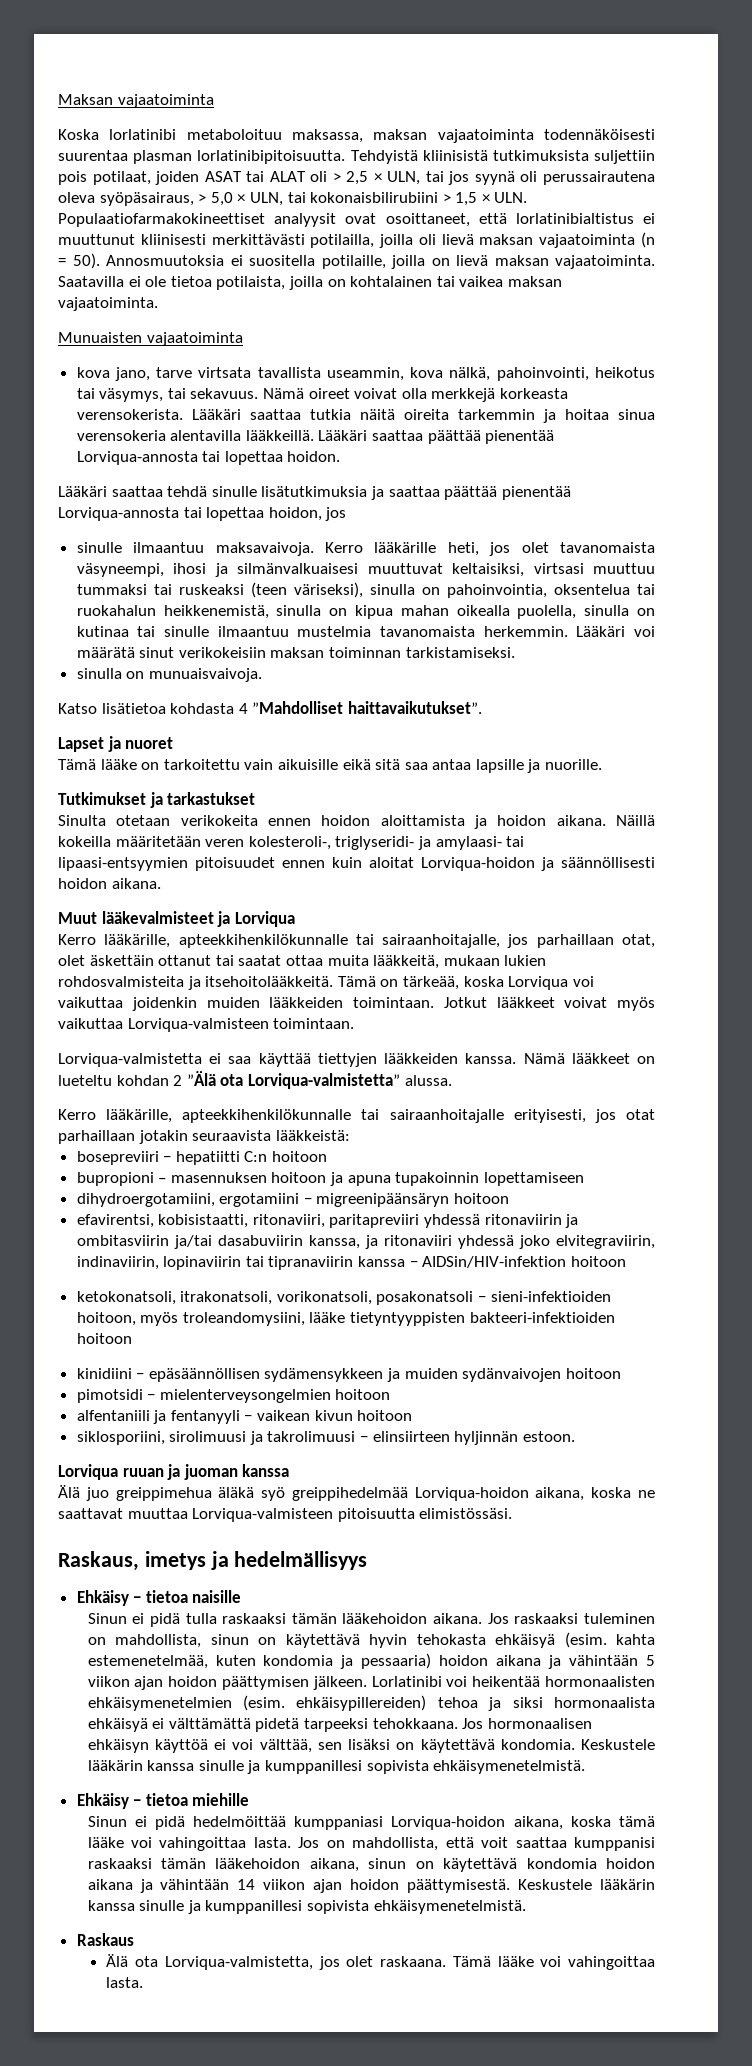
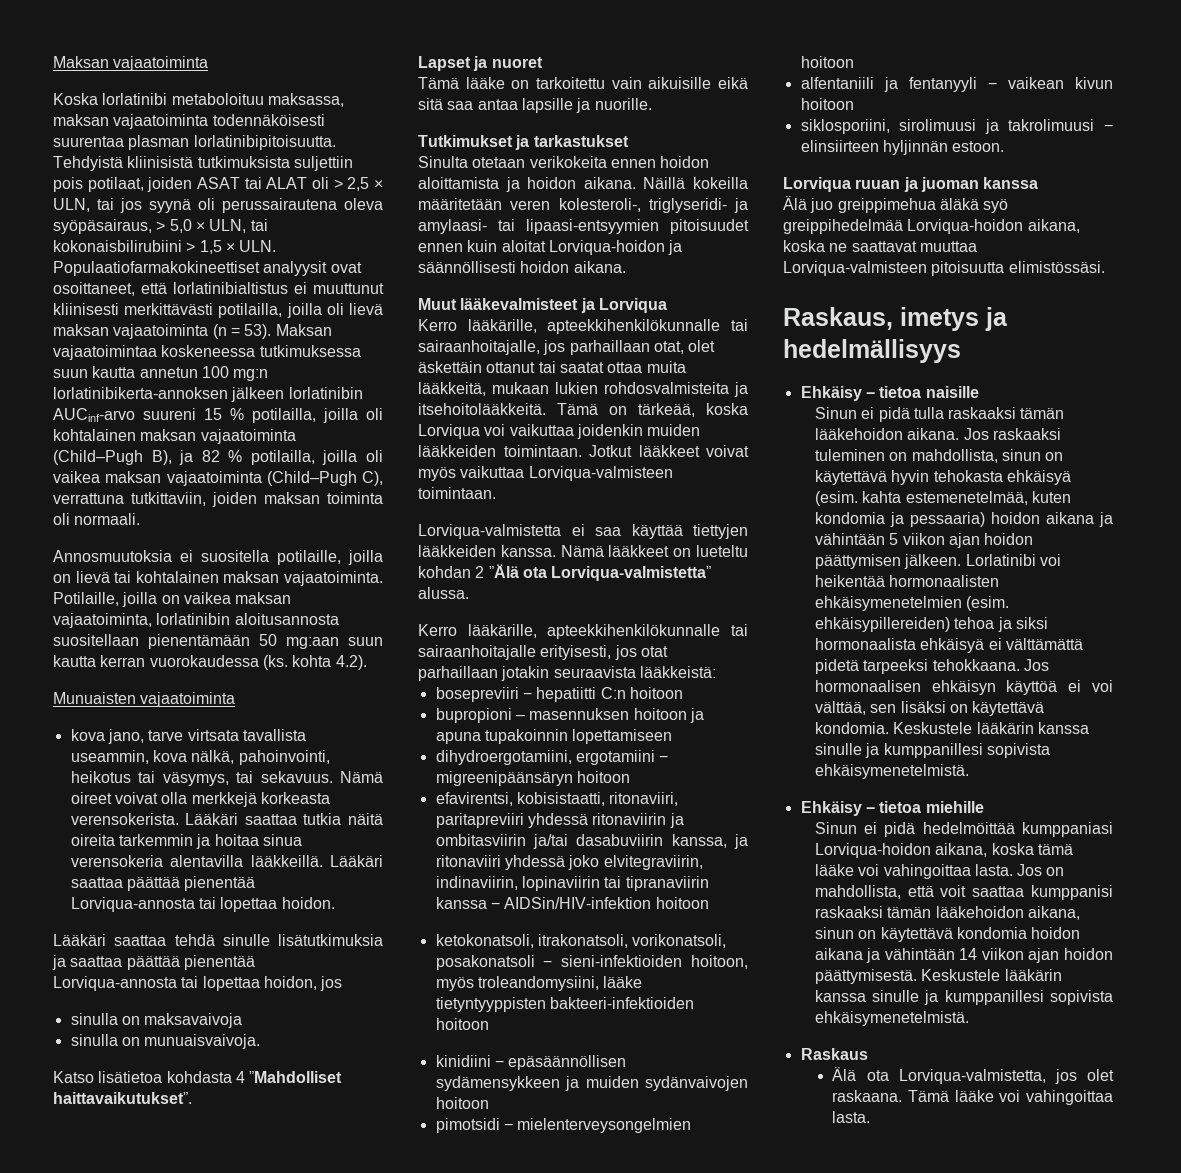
[72,253,100,269] 50). -> [244,324,332,339] [53,345,361,360] [53,366,269,381] [53,387,363,402] [53,408,383,423] [53,429,296,444] [53,450,383,465] [53,471,383,486] [53,492,383,507] [53,513,141,525] 53). Maksan vajaatoimintaa koskeneessa tutkimuksessa suun kautta annetun 100 mg:n lorlatinibikerta-annoksen jälkeen lorlatinibin AUCinf-arvo suureni 15 % potilailla, joilla oli kohtalainen maksan vajaatoiminta (Child–Pugh B), ja 82 % potilailla, joilla oli vaikea maksan vajaatoiminta (Child–Pugh C), verrattuna tutkittaviin, joiden maksan toiminta oli normaali. //
[494,255,655,269] [58,276,562,290] [58,297,158,311] maksan vajaatoiminta. Saatavilla ei ole tietoa potilaista, joilla on kohtalainen tai vaikea maksan vajaatoiminta. -> [114,571,383,586] [53,592,292,607] [53,613,339,628] [53,634,383,649] [53,655,367,670] tai kohtalainen maksan vajaatoiminta. Potilaille, joilla on vaikea maksan vajaatoiminta, lorlatinibin aloitusannosta suositellaan pienentämään 50 mg:aan suun kautta kerran vuorokaudessa (ks. kohta 4.2).
[76,542,655,556] [76,563,655,577] [76,582,655,598] [76,605,655,619] [76,626,655,637] [76,647,515,658] sinulle ilmaantuu maksavaivoja. Kerro lääkärille heti, jos olet tavanomaista väsyneempi, ihosi ja silmänvalkuaisesi muuttuvat keltaisiksi, virtsasi muuttuu tummaksi tai ruskeaksi (teen väriseksi), sinulla on pahoinvointia, oksentelua tai ruokahalun heikkenemistä, sinulla on kipua mahan oikealla puolella, sinulla on kutinaa tai sinulle ilmaantuu mustelmia tavanomaista herkemmin. Lääkäri voi määrätä sinut verikokeisiin maksan toiminnan tarkistamiseksi. -> [70,1013,243,1028] sinulla on maksavaivoja

